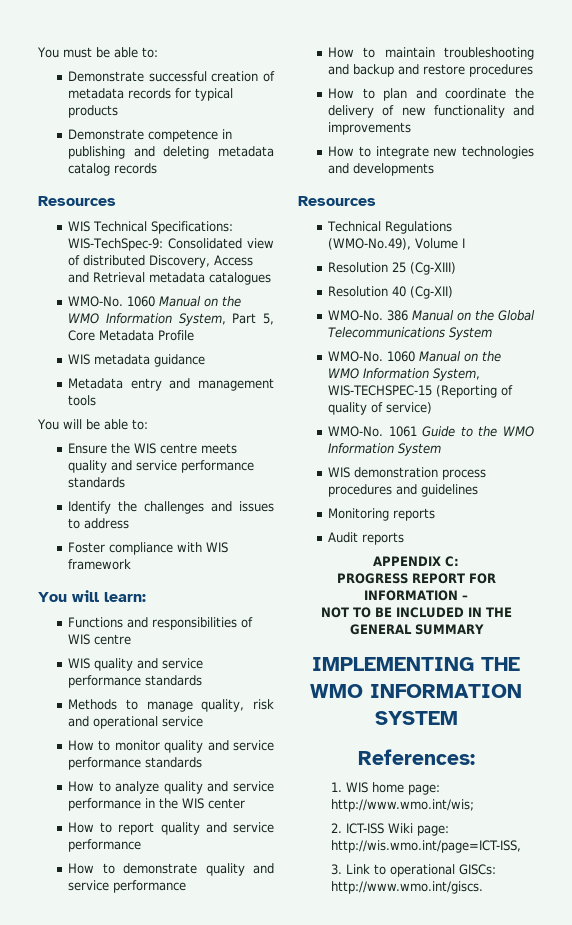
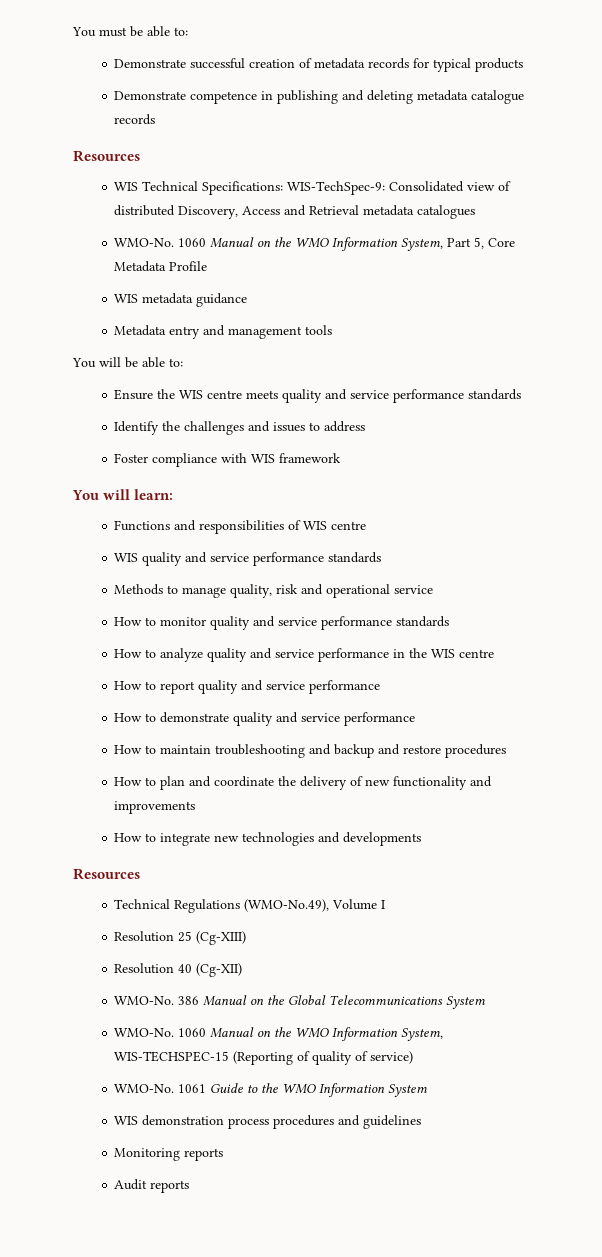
[67,163,110,176] catalog -> [471,90,525,104] catalogue
[207,798,245,809] center -> [459,649,495,658] centre
[373,556,459,567] [336,573,496,584] [364,590,468,601] [320,607,512,618] [349,624,484,635] [312,657,520,671] [310,684,522,698] [374,711,458,725] [357,749,475,765] [330,782,440,795] [330,799,475,812] [330,823,450,836] [330,840,522,853] [330,864,496,877] [330,881,484,894] // APPENDIX C: // PROGRESS REPORT FOR INFORMATION – // NOT TO BE INCLUDED IN THE GENERAL SUMMARY // IMPLEMENTING THE WMO INFORMATION SYSTEM // References: // 1. WIS home page: http://www.wmo.int/wis; // 2. ICT-ISS Wiki page: http://wis.wmo.int/page=ICT-ISS, // 3. Link to operational GISCs: http://www.wmo.int/giscs. -> (190, 1186) none

